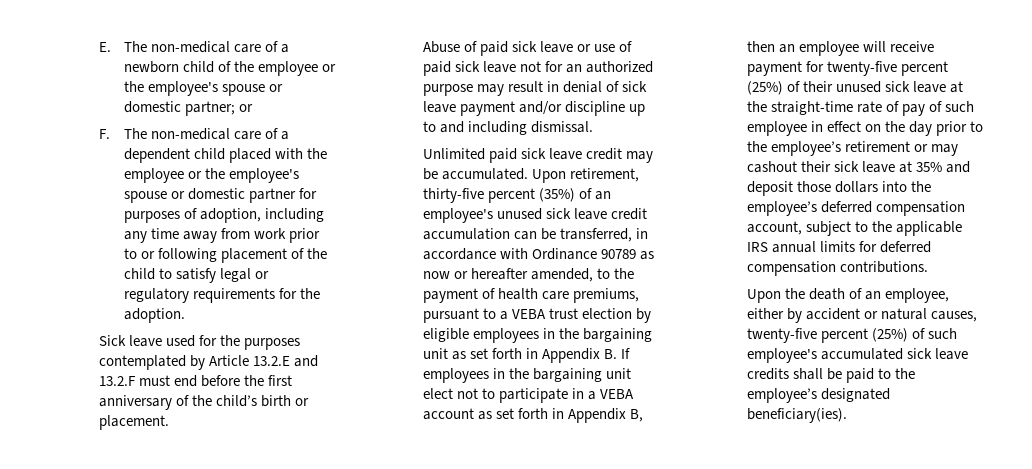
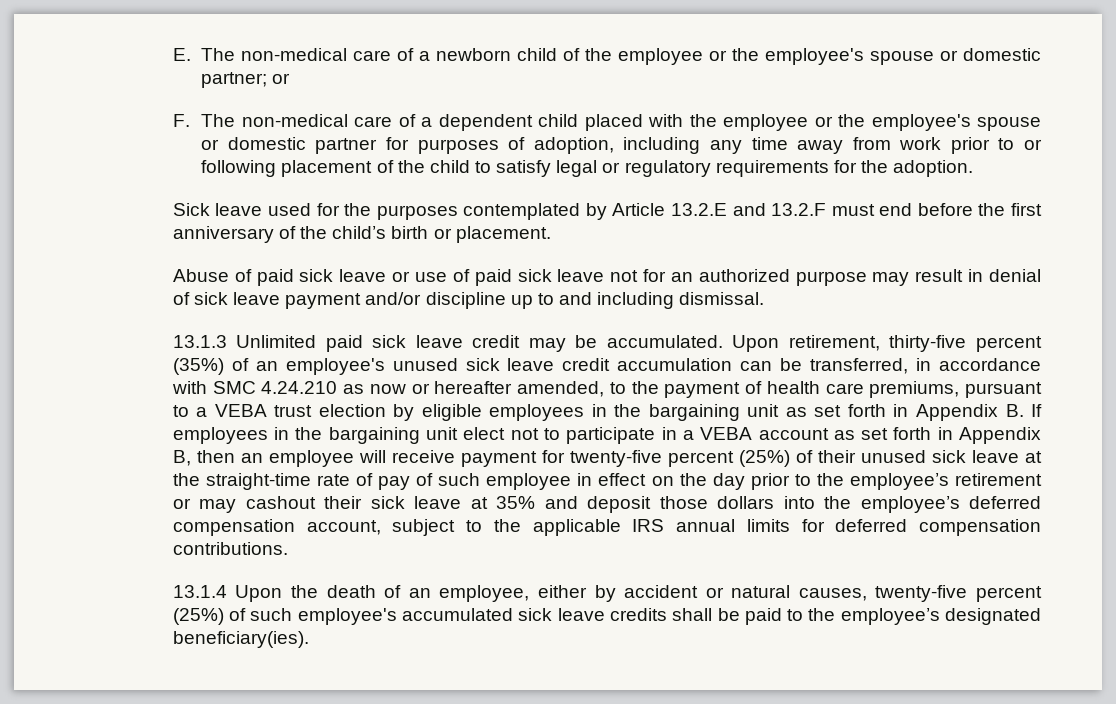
(593, 127) none -> [172,335,227,348] 13.1.3
[531,248,636,260] Ordinance 90789 -> [212,381,338,394] SMC 4.24.210
(928, 267) none -> [172,585,227,598] 13.1.4

